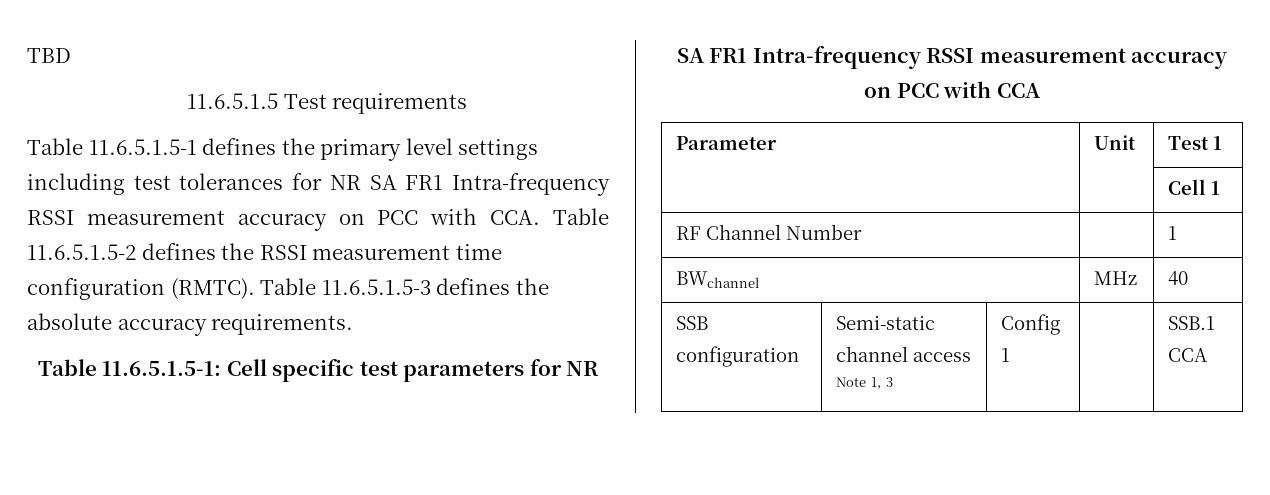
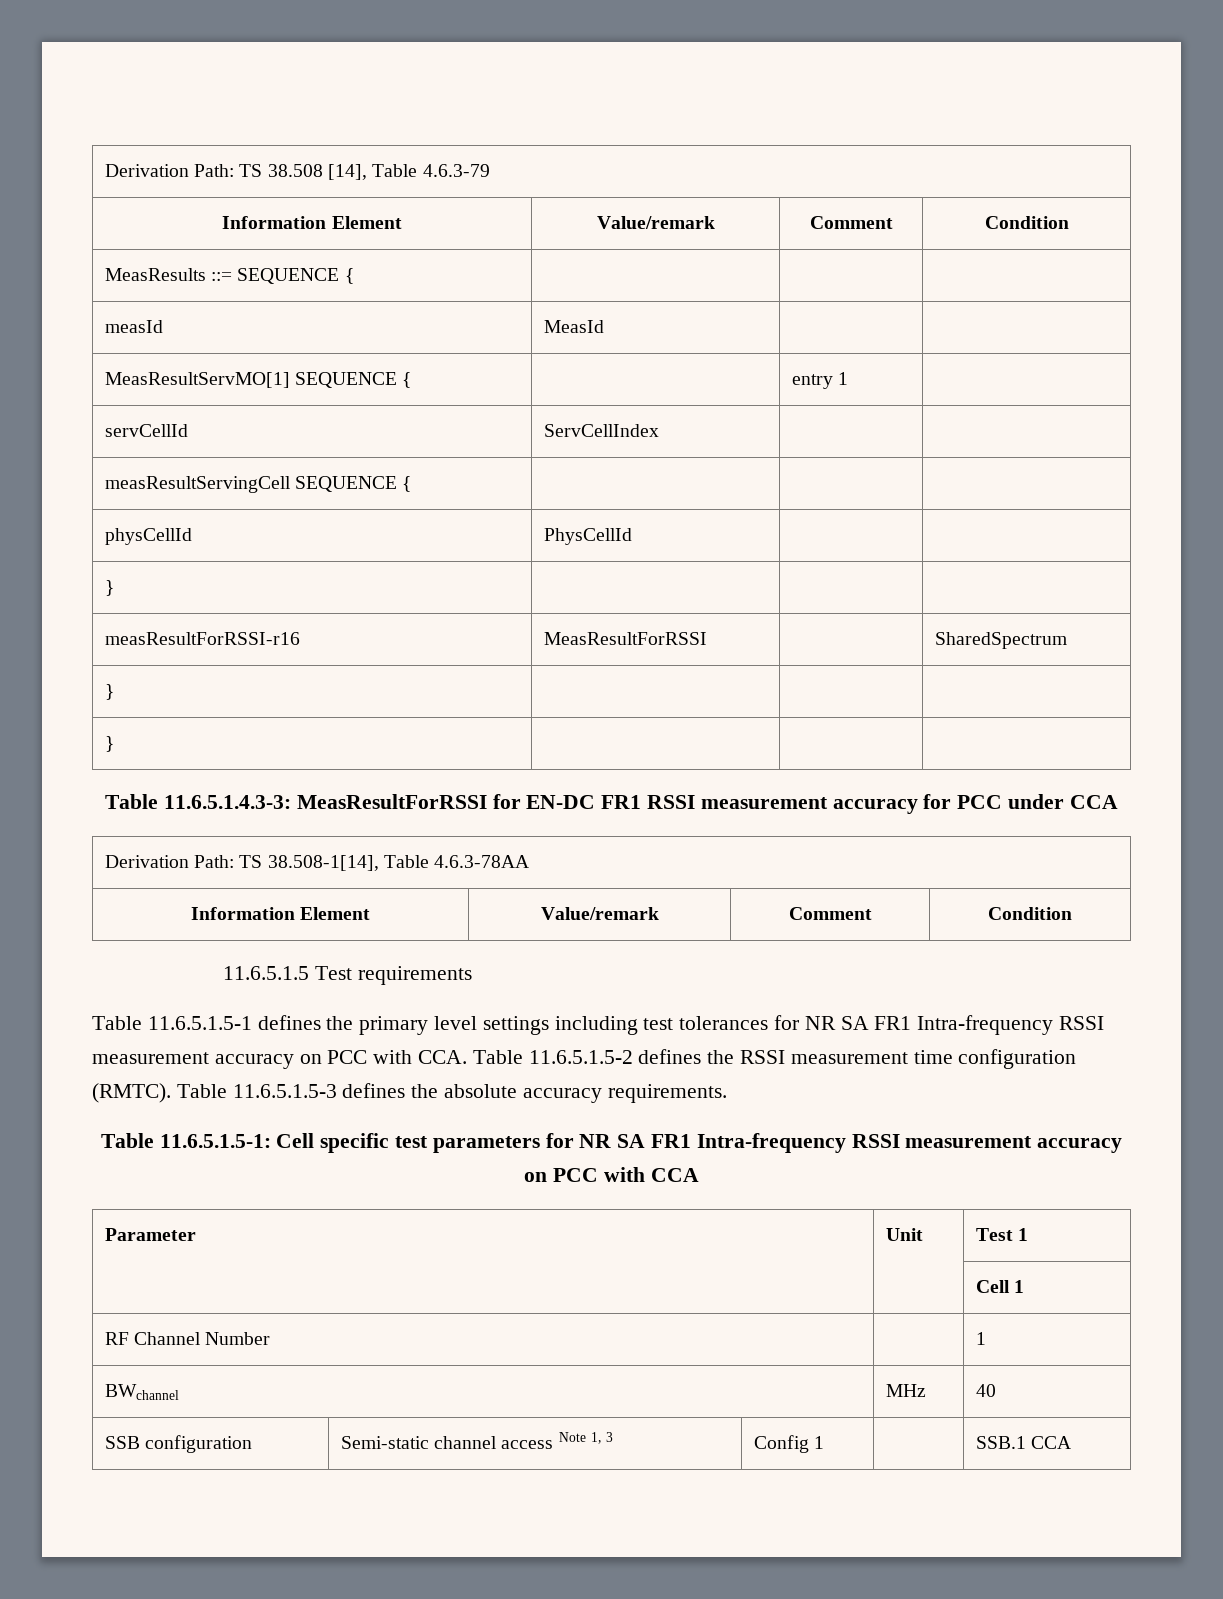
[27,48,71,63] TBD -> [104,164,490,180] [222,216,402,229] [596,216,715,229] [809,216,893,229] [984,216,1069,229] [104,268,354,284] [104,320,163,333] [543,320,604,333] [104,372,412,388] [791,372,849,389] [104,424,188,437] [543,424,659,437] [104,476,412,493] [104,528,192,545] [543,528,632,545] [104,580,114,596] [104,632,300,645] [543,632,707,645] [934,632,1067,649] [104,684,114,700] [104,736,114,752] [105,794,1118,814] [104,855,530,871] [190,907,371,920] [540,907,659,920] [788,907,872,920] [988,907,1072,920] Derivation Path: TS 38.508 [14], Table 4.6.3-79 // Information Element | Value/remark | Comment | Condition // MeasResults ::= SEQUENCE { | | | // measId | MeasId | | // MeasResultServMO[1] SEQUENCE { | | entry 1 | // servCellId | ServCellIndex | | // measResultServingCell SEQUENCE { | | | // physCellId | PhysCellId | | // } | | | // measResultForRSSI-r16 | MeasResultForRSSI | | SharedSpectrum // } | | | // } | | | // Table 11.6.5.1.4.3-3: MeasResultForRSSI for EN-DC FR1 RSSI measurement accuracy for PCC under CCA // Derivation Path: TS 38.508-1[14], Table 4.6.3-78AA // Information Element | Value/remark | Comment | Condition

